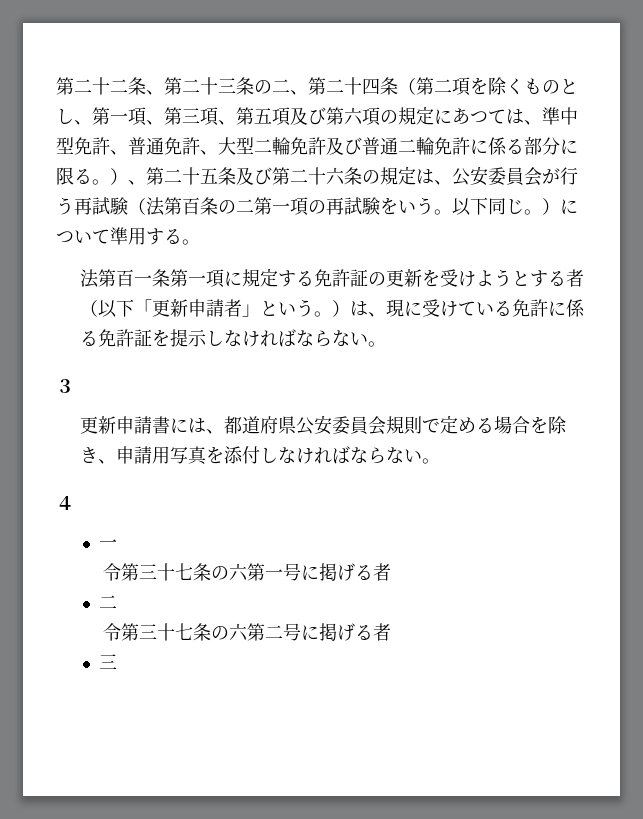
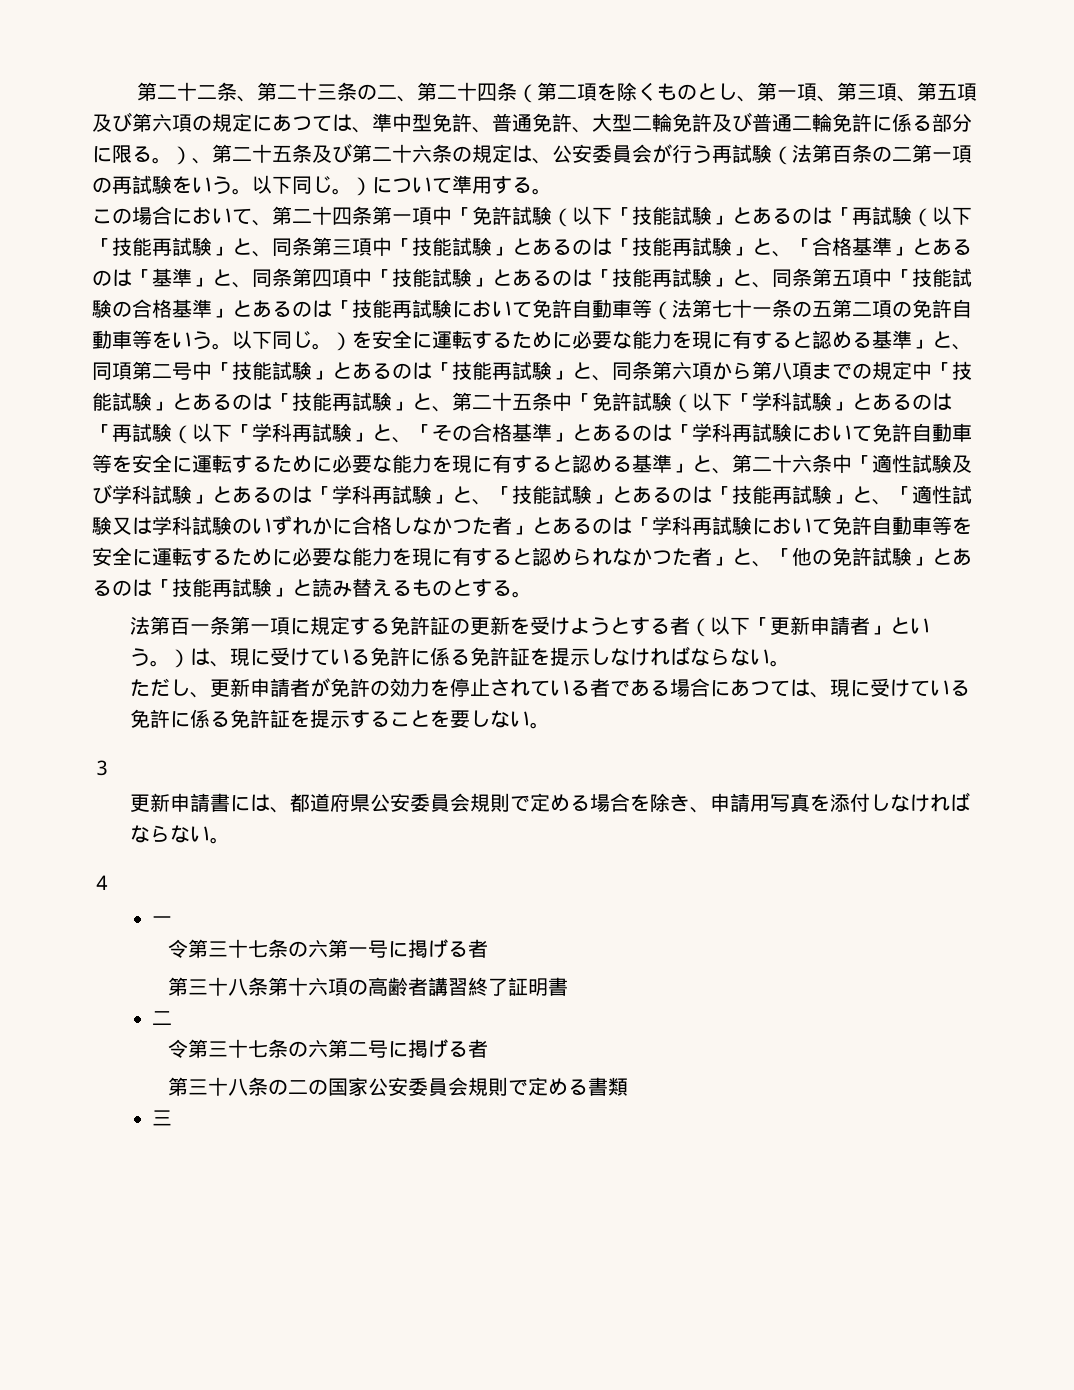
(200, 242) none -> [92,206,972,227] [92,237,972,257] [92,268,972,288] [92,299,972,320] [92,330,972,351] [92,361,972,381] [92,392,952,413] [92,423,972,444] [92,454,972,474] [92,484,972,505] [92,515,972,535] [92,547,972,567] [92,578,532,598] // この場合において、第二十四条第一項中「免許試験（以下「技能試験」とあるのは「再試験（以下「技能再試験」と、同条第三項中「技能試験」とあるのは「技能再試験」と、「合格基準」とあるのは「基準」と、同条第四項中「技能試験」とあるのは「技能再試験」と、同条第五項中「技能試験の合格基準」とあるのは「技能再試験において免許自動車等（法第七十一条の五第二項の免許自動車等をいう。以下同じ。）を安全に運転するために必要な能力を現に有すると認める基準」と、同項第二号中「技能試験」とあるのは「技能再試験」と、同条第六項から第八項までの規定中「技能試験」とあるのは「技能再試験」と、第二十五条中「免許試験（以下「学科試験」とあるのは「再試験（以下「学科再試験」と、「その合格基準」とあるのは「学科再試験において免許自動車等を安全に運転するために必要な能力を現に有すると認める基準」と、第二十六条中「適性試験及び学科試験」とあるのは「学科再試験」と、「技能試験」とあるのは「技能再試験」と、「適性試験又は学科試験のいずれかに合格しなかつた者」とあるのは「学科再試験において免許自動車等を安全に運転するために必要な能力を現に有すると認められなかつた者」と、「他の免許試験」とあるのは「技能再試験」と読み替えるものとする。
(386, 344) none -> [129,678,970,698] [129,709,550,729] // ただし、更新申請者が免許の効力を停止されている者である場合にあつては、現に受けている免許に係る免許証を提示することを要しない。
(392, 572) none -> [167,977,568,996] // 第三十八条第十六項の高齢者講習終了証明書
(392, 632) none -> [167,1077,628,1096] // 第三十八条の二の国家公安委員会規則で定める書類

